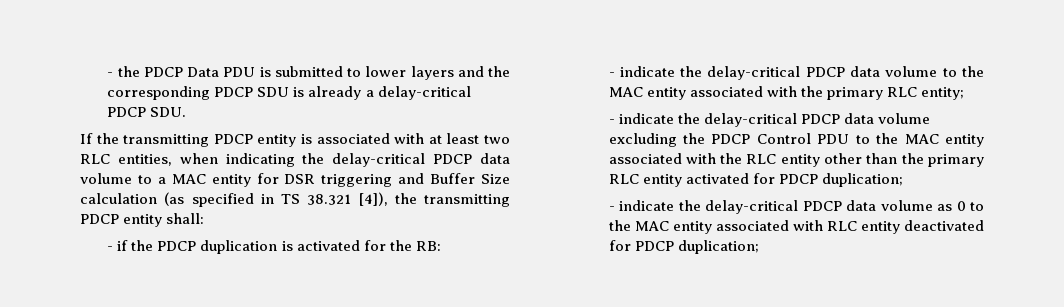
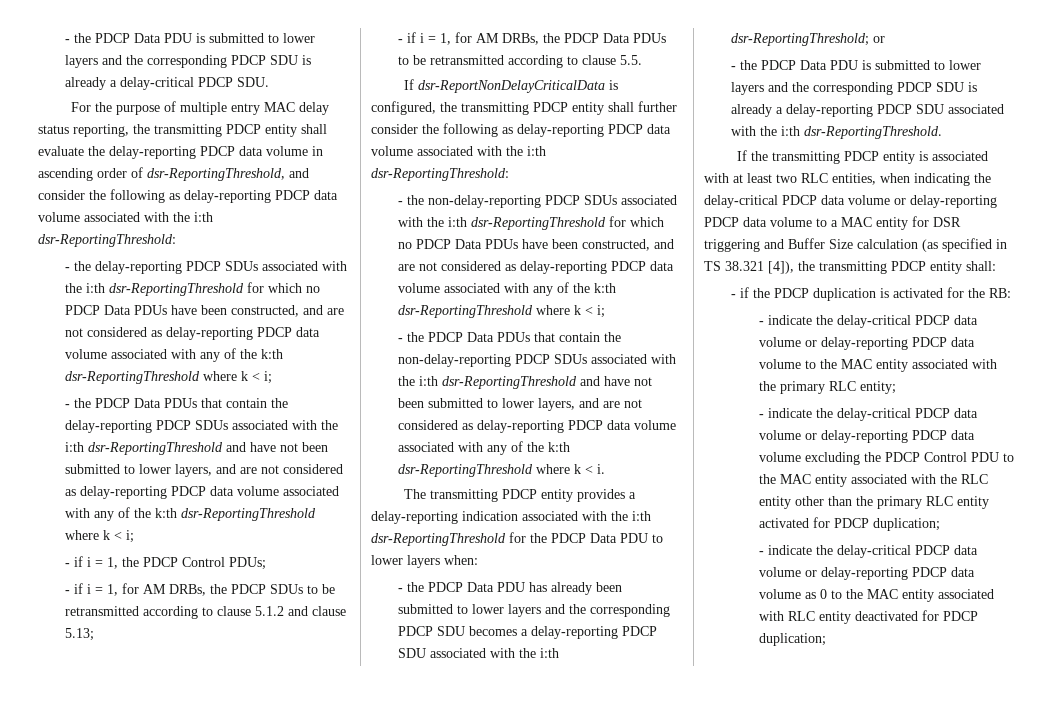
(187, 112) none -> [70,101,329,115] [38,124,327,137] [38,146,323,159] [38,167,309,181] [38,189,338,203] [38,212,213,222] [38,234,176,247] [65,261,348,274] [65,282,321,296] [65,305,345,317] [65,327,321,340] [65,348,284,362] [65,371,273,384] [65,398,289,408] [65,420,339,433] [65,442,329,455] [65,464,344,477] [65,486,340,499] [65,507,317,521] [65,530,135,543] [65,556,267,570] [65,583,336,596] [65,606,347,619] [65,628,95,641] [398,32,667,45] [398,55,643,68] [403,79,618,93] [371,101,677,115] [371,123,671,137] [371,146,546,156] [371,168,509,181] [398,195,678,208] [398,216,665,230] [398,239,675,251] [398,261,675,274] [398,282,617,296] [398,305,606,318] [398,332,622,342] [398,354,677,367] [398,376,653,389] [398,398,643,411] [398,420,677,433] [398,441,571,455] [398,464,606,477] [403,489,636,502] [371,511,651,524] [371,532,663,546] [371,555,478,568] [398,582,623,595] [398,604,671,617] [398,626,658,639] [398,648,560,658] [731,33,886,46] [731,60,982,70] [731,82,978,95] [731,104,1005,117] [731,126,943,139] // For the purpose of multiple entry MAC delay status reporting, the transmitting PDCP entity shall evaluate the delay-reporting PDCP data volume in ascending order of dsr-ReportingThreshold, and consider the following as delay-reporting PDCP data volume associated with the i:th dsr-ReportingThreshold: // - the delay-reporting PDCP SDUs associated with the i:th dsr-ReportingThreshold for which no PDCP Data PDUs have been constructed, and are not considered as delay-reporting PDCP data volume associated with any of the k:th dsr-ReportingThreshold where k < i; // - the PDCP Data PDUs that contain the delay-reporting PDCP SDUs associated with the i:th dsr-ReportingThreshold and have not been submitted to lower layers, and are not considered as delay-reporting PDCP data volume associated with any of the k:th dsr-ReportingThreshold where k < i; // - if i = 1, the PDCP Control PDUs; // - if i = 1, for AM DRBs, the PDCP SDUs to be retransmitted according to clause 5.1.2 and clause 5.13; // - if i = 1, for AM DRBs, the PDCP Data PDUs to be retransmitted according to clause 5.5. // If dsr-ReportNonDelayCriticalData is configured, the transmitting PDCP entity shall further consider the following as delay-reporting PDCP data volume associated with the i:th dsr-ReportingThreshold: // - the non-delay-reporting PDCP SDUs associated with the i:th dsr-ReportingThreshold for which no PDCP Data PDUs have been constructed, and are not considered as delay-reporting PDCP data volume associated with any of the k:th dsr-ReportingThreshold where k < i; // - the PDCP Data PDUs that contain the non-delay-reporting PDCP SDUs associated with the i:th dsr-ReportingThreshold and have not been submitted to lower layers, and are not considered as delay-reporting PDCP data volume associated with any of the k:th dsr-ReportingThreshold where k < i. // The transmitting PDCP entity provides a delay-reporting indication associated with the i:th dsr-ReportingThreshold for the PDCP Data PDU to lower layers when: // - the PDCP Data PDU has already been submitted to lower layers and the corresponding PDCP SDU becomes a delay-reporting PDCP SDU associated with the i:th dsr-ReportingThreshold; or // - the PDCP Data PDU is submitted to lower layers and the corresponding PDCP SDU is already a delay-reporting PDCP SDU associated with the i:th dsr-ReportingThreshold.
(132, 178) none -> [894,195,997,208] [704,217,812,227] or delay-reporting PDCP data volume
(938, 71) none -> [804,337,975,350] [758,359,801,369] or delay-reporting PDCP data volume
(930, 118) none -> [804,430,975,443] [758,452,801,462] or delay-reporting PDCP data volume
(933, 205) none -> [804,567,975,580] [758,589,801,599] or delay-reporting PDCP data volume

